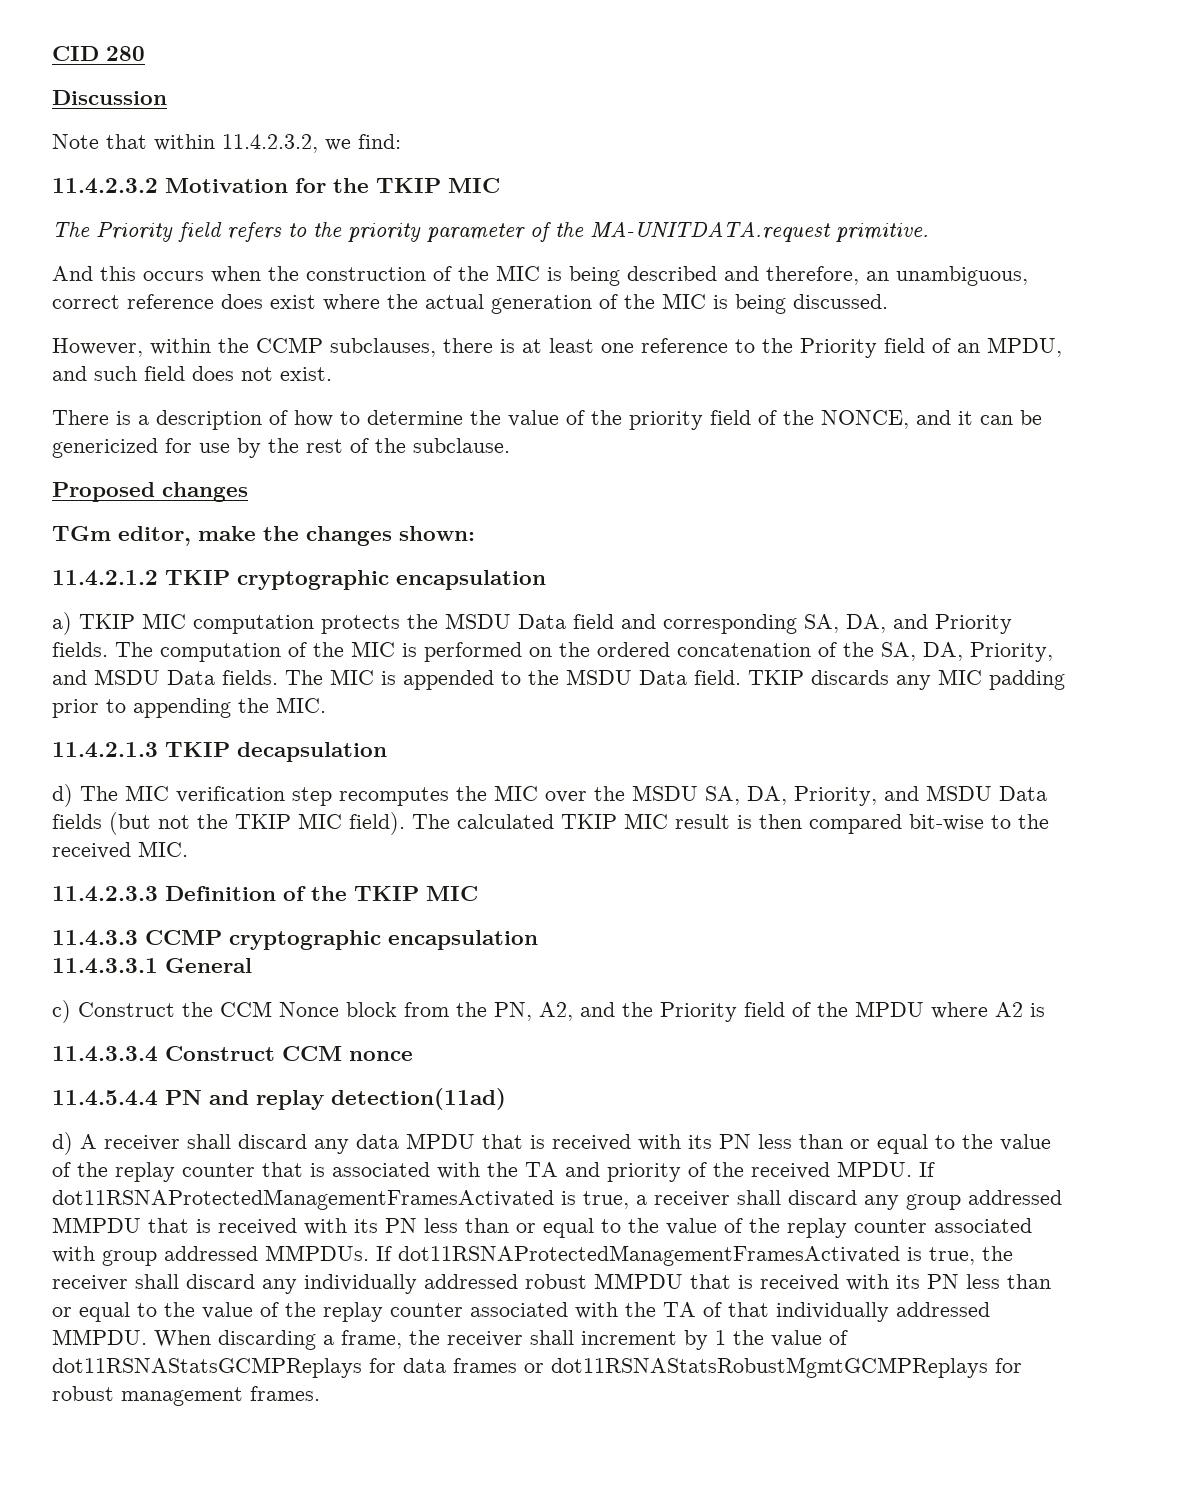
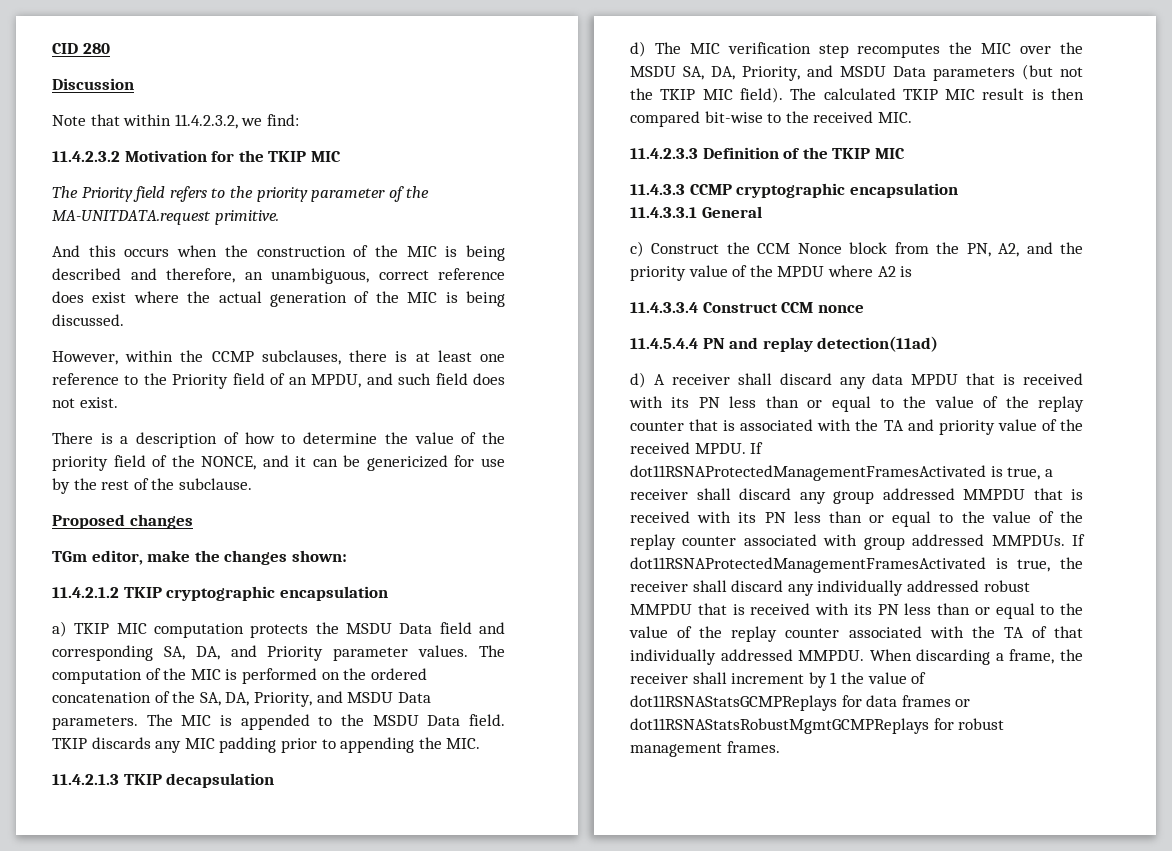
[52,642,108,657] fields. -> [333,645,469,661] parameter values.
[222,670,278,685] fields. -> [52,716,138,730] parameters.
[52,814,102,829] fields -> [933,67,1015,81] parameters
[660,1002,785,1022] Priority field -> [630,265,728,281] priority value
(681, 1172) none -> [997,419,1037,431] value

